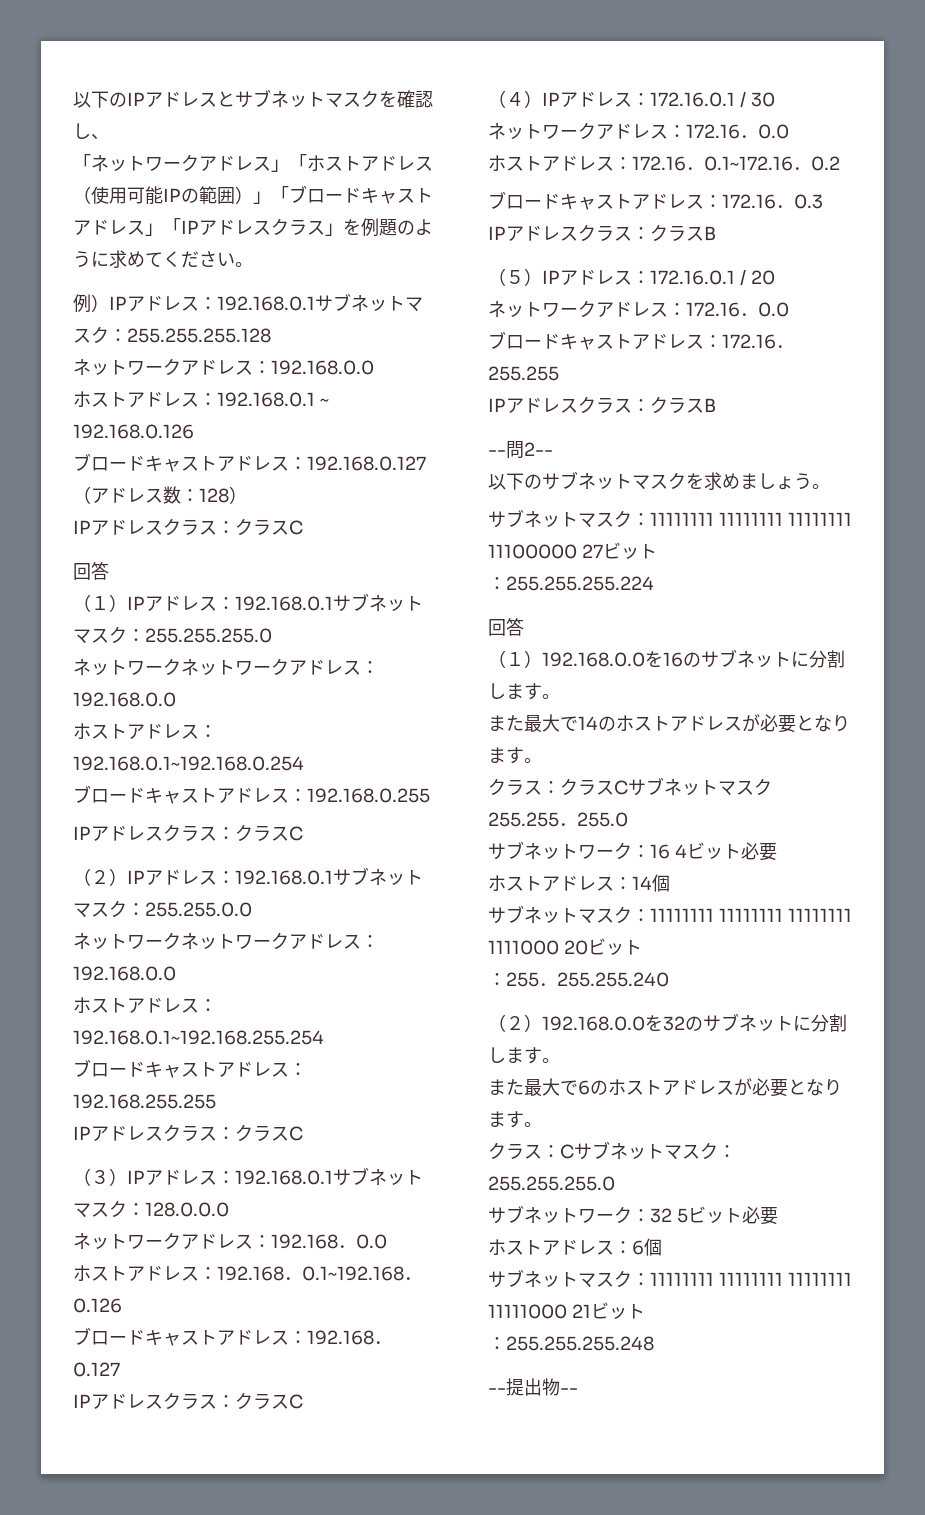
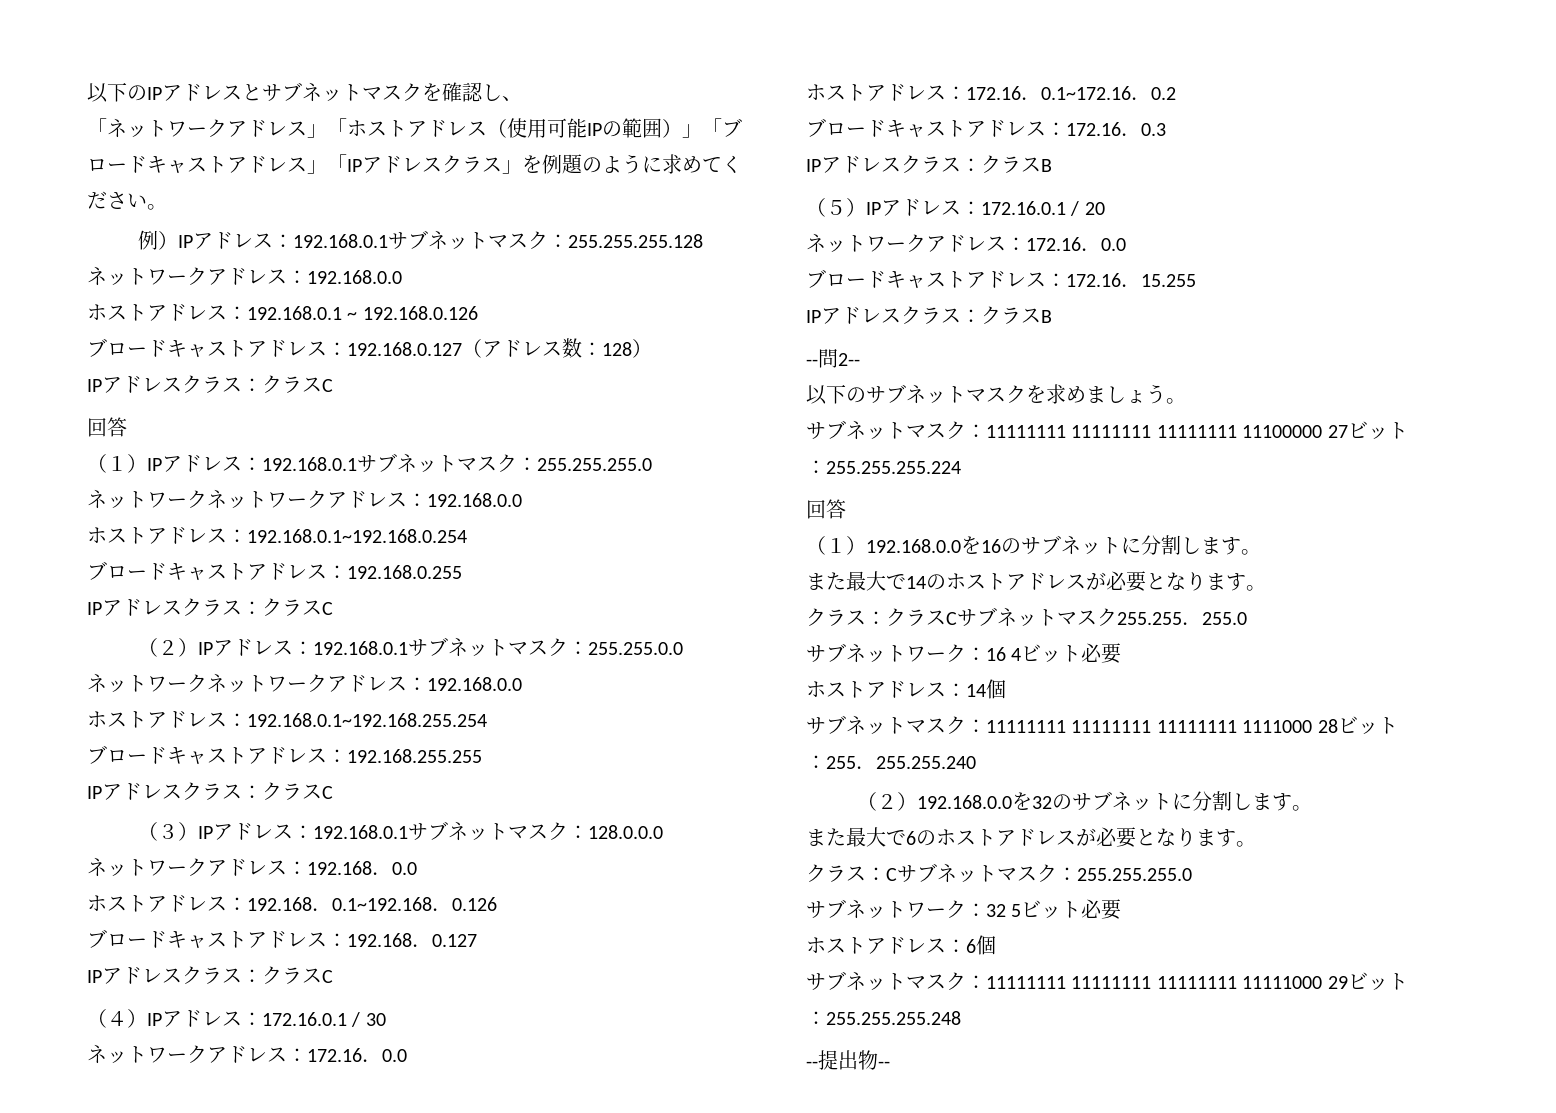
[488,366,559,381] 255.255 -> [1141,274,1196,287] 15.255
[563,940,588,955] 20 -> [1317,719,1338,733] 28
[571,1304,591,1318] 21 -> [1327,976,1348,989] 29

